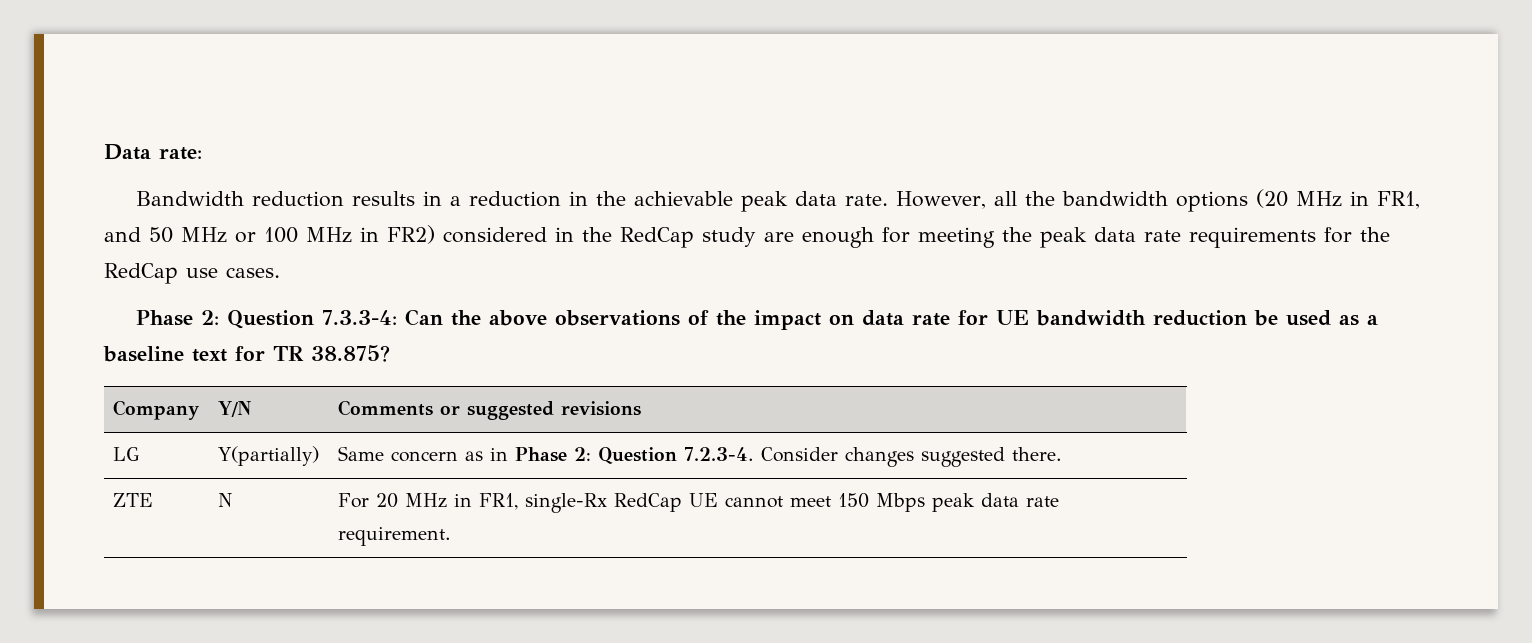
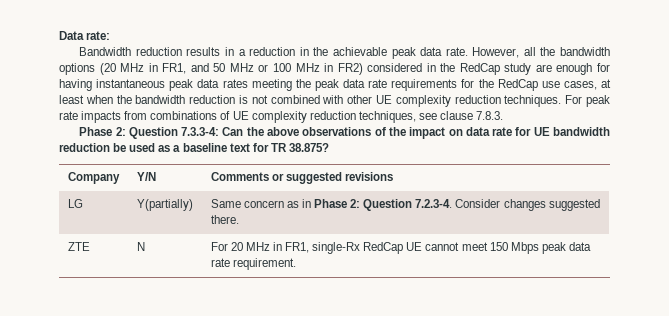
(910, 235) none -> [59,79,248,91] having instantaneous peak data rates
[226,267,280,278] cases. -> [563,79,611,90] [59,95,610,107] [59,111,504,123] cases, at least when the bandwidth reduction is not combined with other UE complexity reduction techniques. For peak rate impacts from combinations of UE complexity reduction techniques, see clause 7.8.3.

